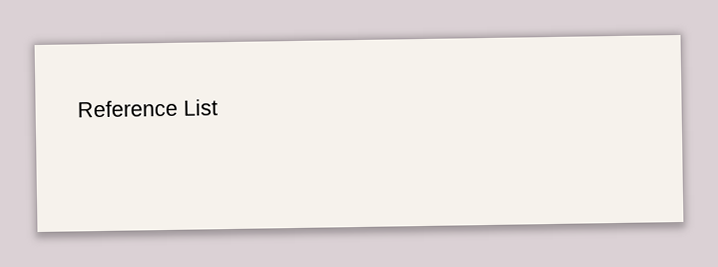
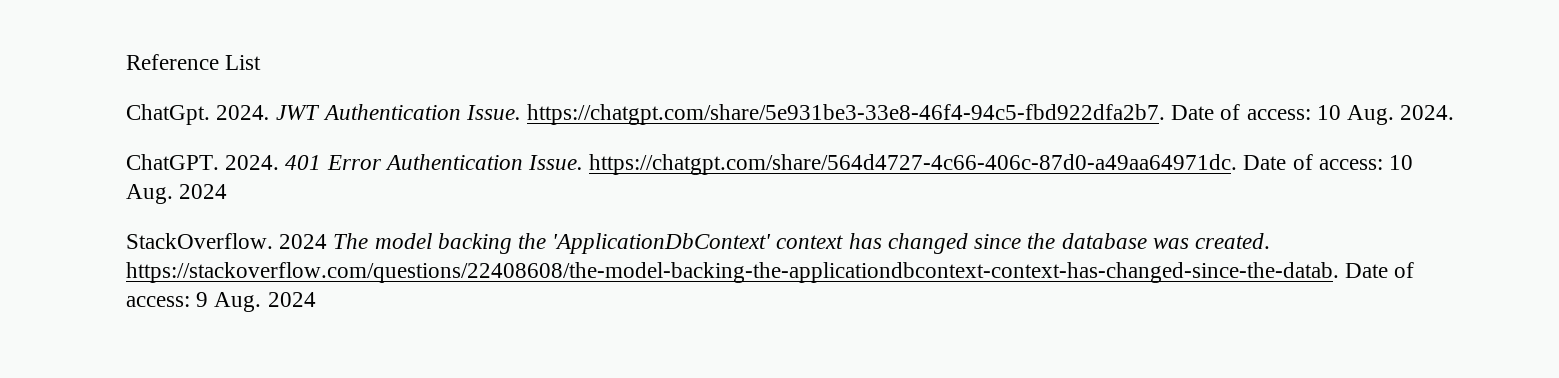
(218, 107) none -> [126,104,1455,125] [126,154,1414,175] [126,184,228,204] [126,233,1270,254] [126,262,1415,283] [126,292,316,312] // ChatGpt. 2024. JWT Authentication Issue. https://chatgpt.com/share/5e931be3-33e8-46f4-94c5-fbd922dfa2b7. Date of access: 10 Aug. 2024. // ChatGPT. 2024. 401 Error Authentication Issue. https://chatgpt.com/share/564d4727-4c66-406c-87d0-a49aa64971dc. Date of access: 10 Aug. 2024 // StackOverflow. 2024 The model backing the 'ApplicationDbContext' context has changed since the database was created. https://stackoverflow.com/questions/22408608/the-model-backing-the-applicationdbcontext-context-has-changed-since-the-datab. Date of access: 9 Aug. 2024

